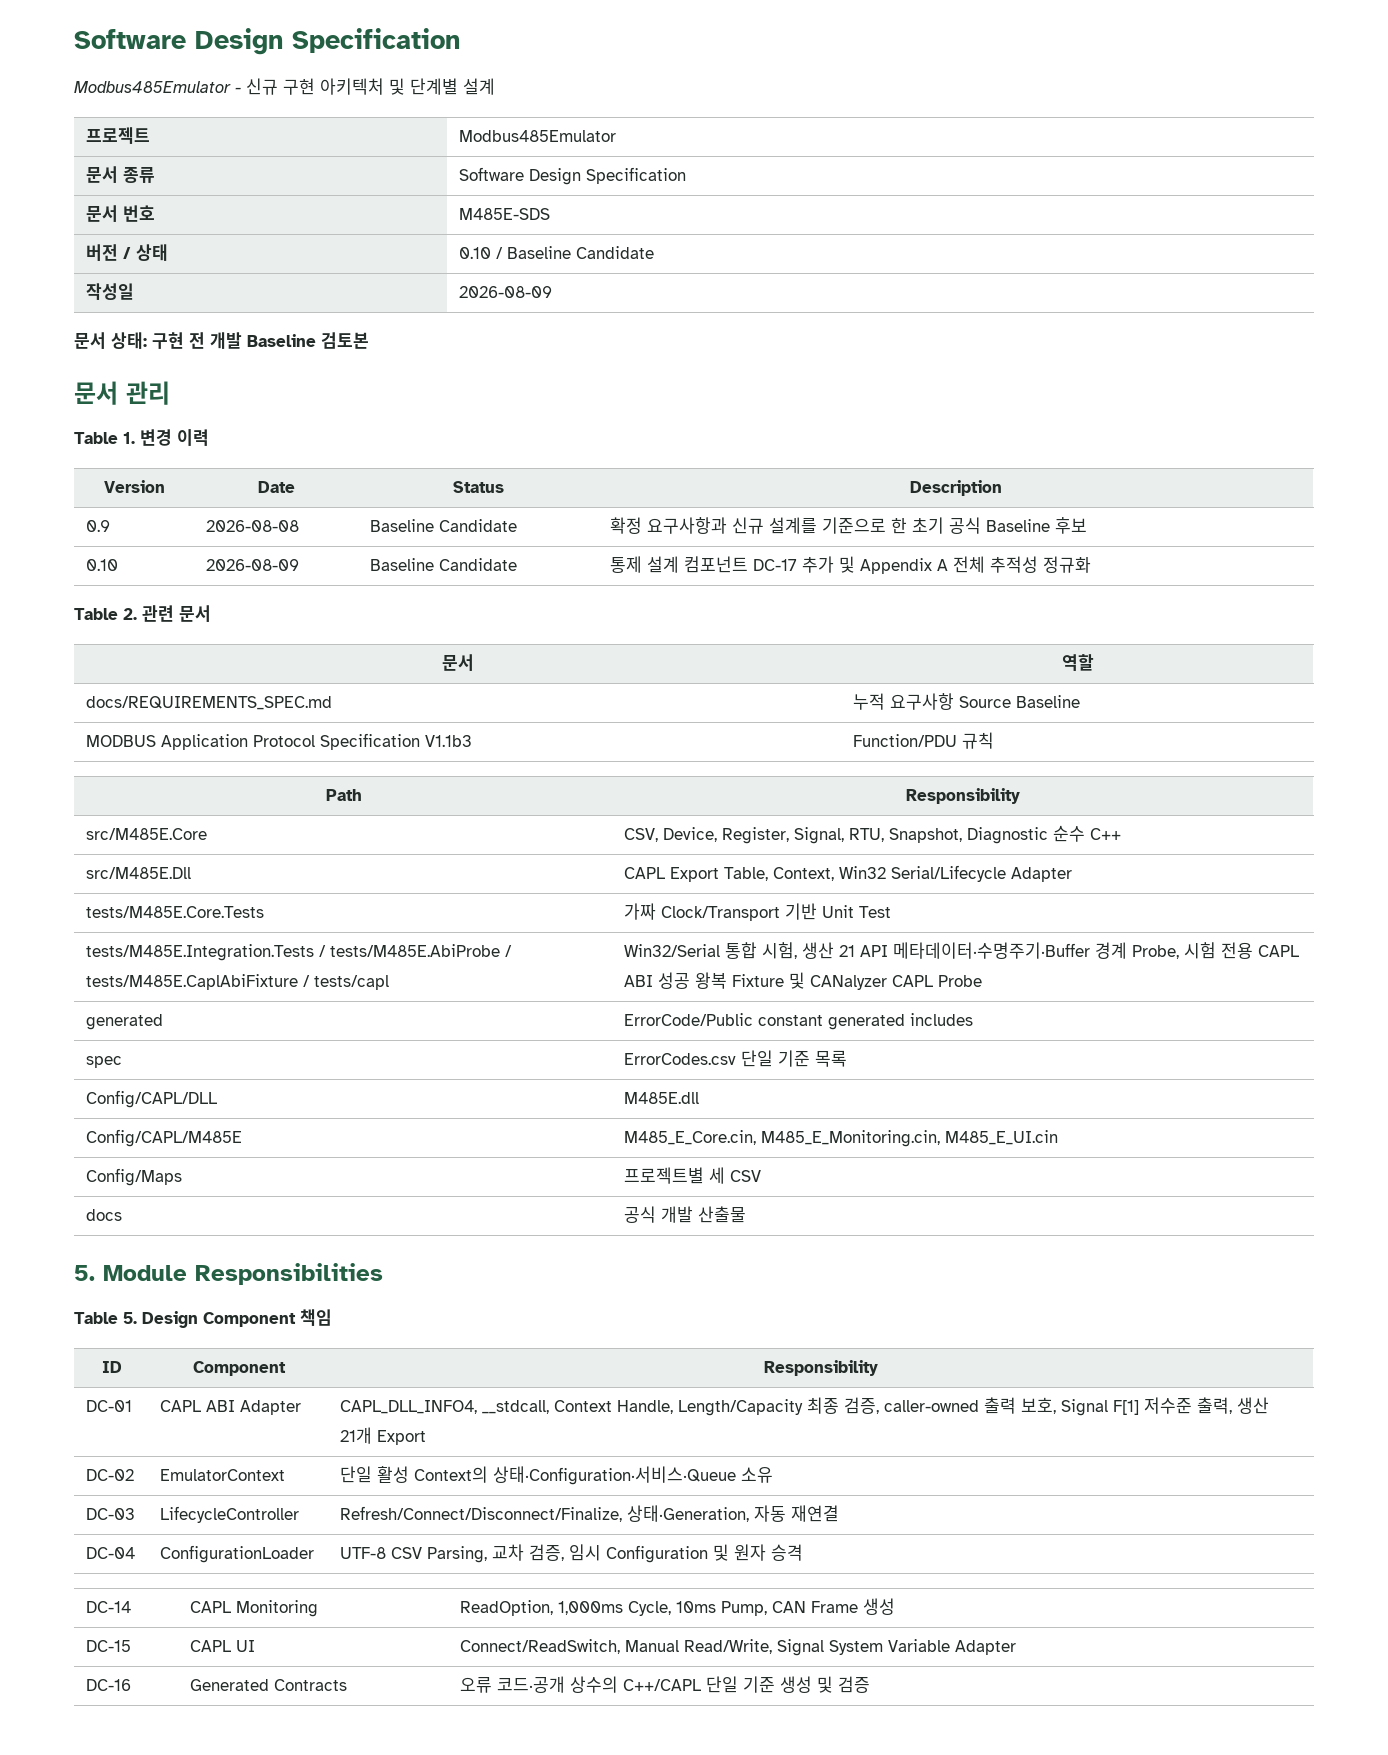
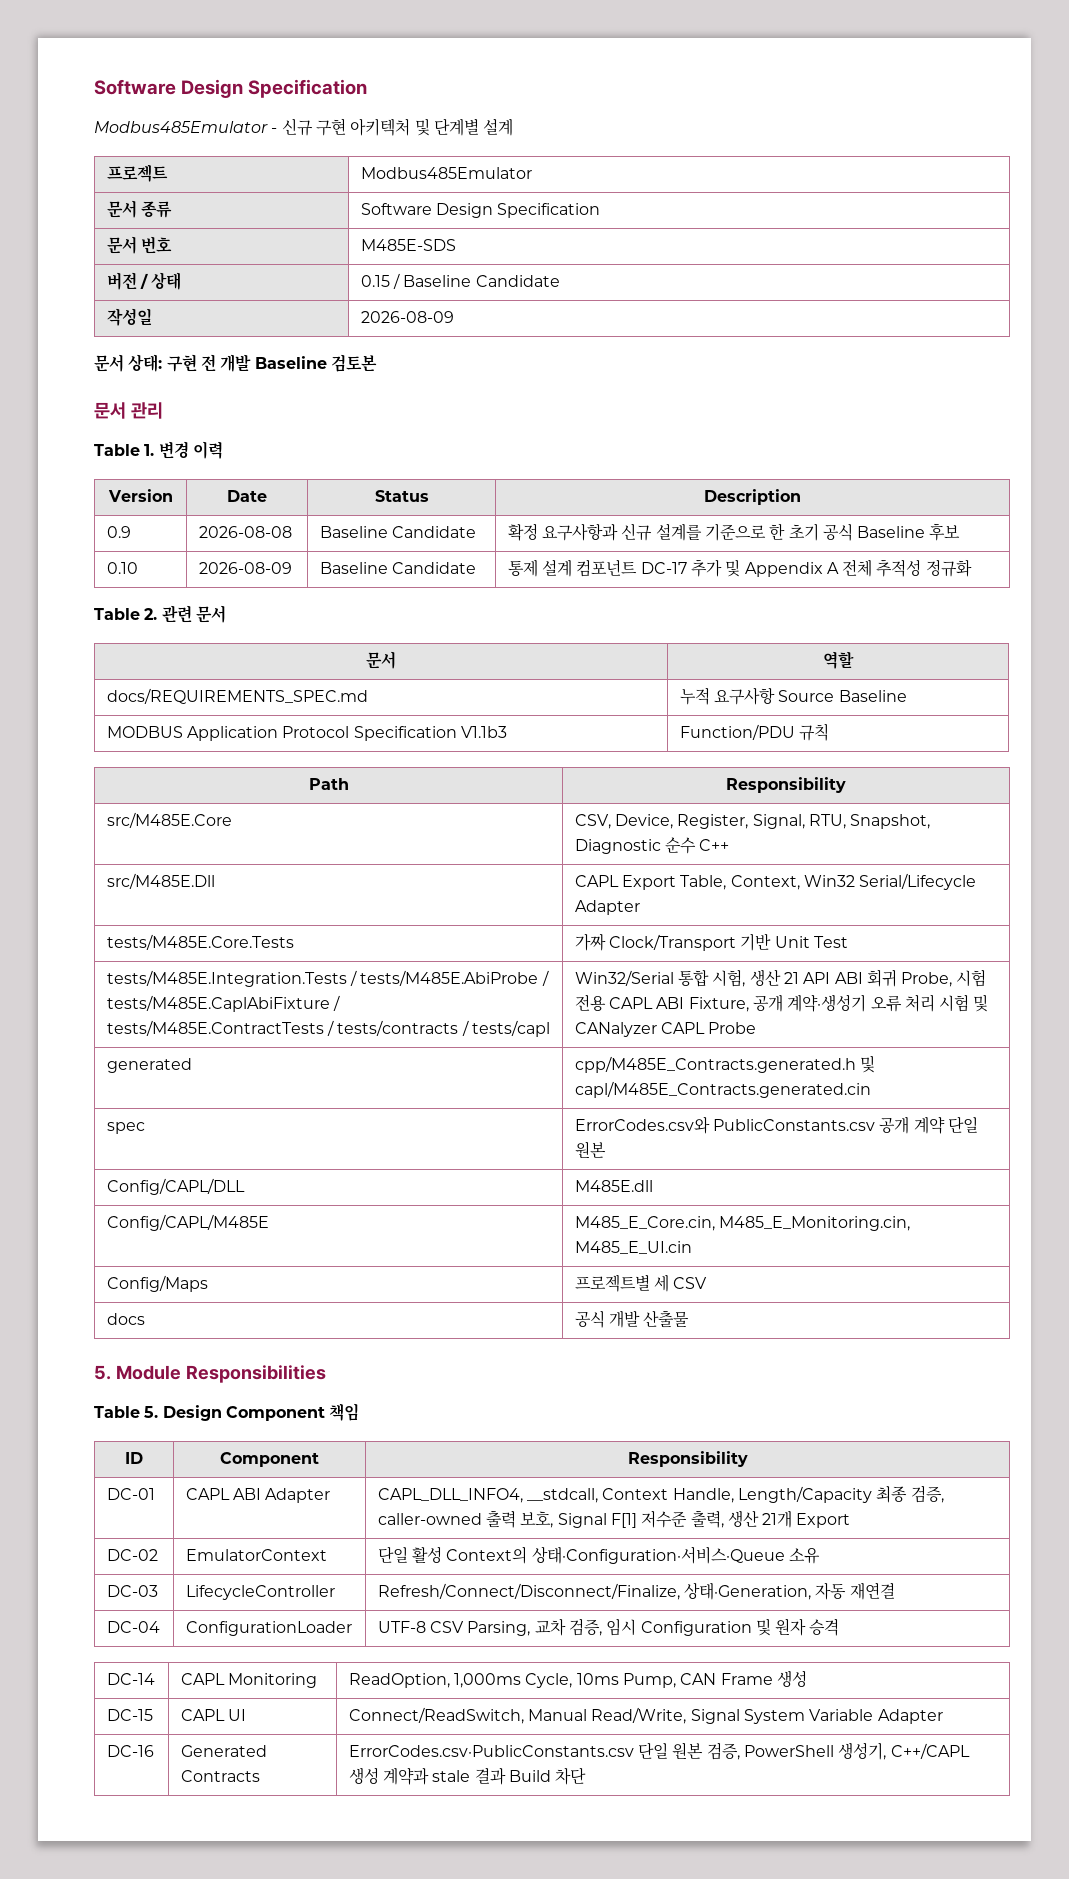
[459,247,492,259] 0.10 -> [360,275,390,287] 0.15
(311, 981) none -> [106,1020,469,1036] tests/M485E.ContractTests / tests/contracts /
[893,942,1128,959] 메타데이터·수명주기·Buffer 경계 -> [834,969,897,987] ABI 회귀
[658,972,785,989] 성공 왕복 Fixture -> [688,994,970,1012] Fixture, 공개 계약·생성기 오류 처리 시험
[624,1013,974,1030] [86,1056,123,1068] [624,1050,848,1067] ErrorCode/Public constant generated includes // spec | ErrorCodes.csv 단일 기준 목록 -> [574,1055,875,1073] [574,1081,871,1098] [106,1122,145,1134] [574,1116,978,1134] [574,1141,606,1158] cpp/M485E_Contracts.generated.h 및 capl/M485E_Contracts.generated.cin // spec | ErrorCodes.csv와 PublicConstants.csv 공개 계약 단일 원본
[460,1676,871,1693] 오류 코드·공개 상수의 C++/CAPL 단일 기준 생성 및 검증 -> [348,1742,970,1760] [348,1767,587,1785] ErrorCodes.csv·PublicConstants.csv 단일 원본 검증, PowerShell 생성기, C++/CAPL 생성 계약과 stale 결과 Build 차단

